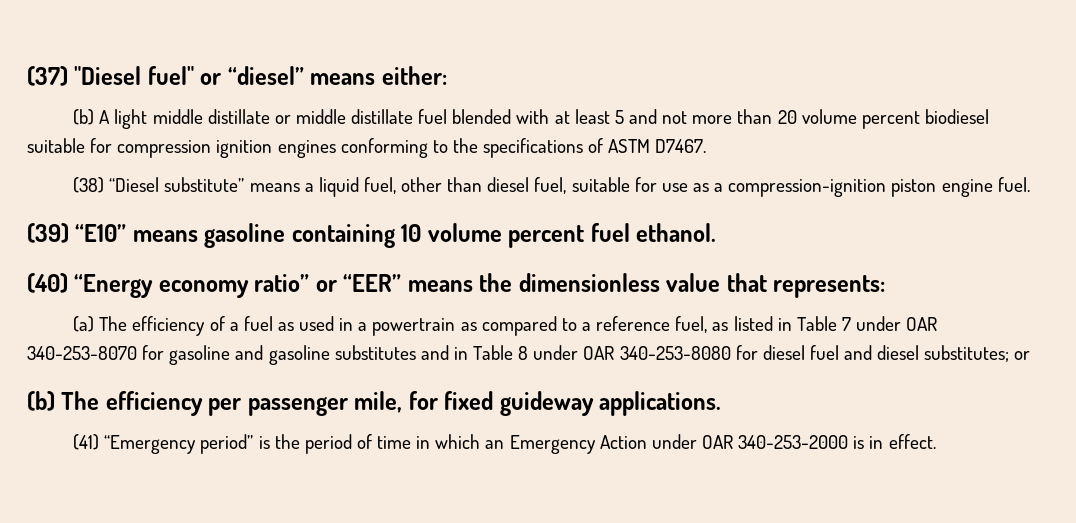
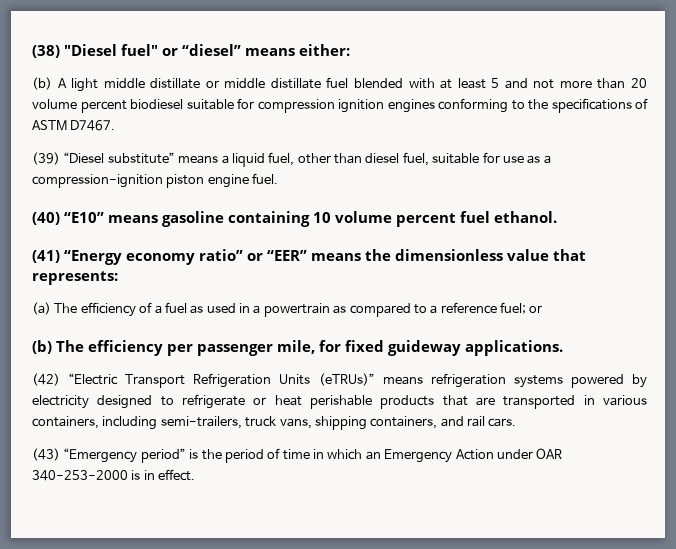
[27,66,68,86] (37) -> [32,45,60,58] (38)
[73,177,105,193] (38) -> [32,152,60,165] (39)
[27,223,69,243] (39) -> [32,212,60,225] (40)
[27,273,68,293] (40) -> [32,250,60,263] (41)
[675,316,938,333] [27,345,1010,365] fuel, as listed in Table 7 under OAR 340-253-8070 for gasoline and gasoline substitutes and in Table 8 under OAR 340-253-8080 for diesel fuel and diesel substitutes; -> [500,302,526,314] fuel;
[73,434,100,450] (41) -> [32,373,647,388] [32,394,647,409] [32,416,517,430] [32,448,60,461] (42) “Electric Transport Refrigeration Units (eTRUs)” means refrigeration systems powered by electricity designed to refrigerate or heat perishable products that are transported in various containers, including semi-trailers, truck vans, shipping containers, and rail cars. // (43)

